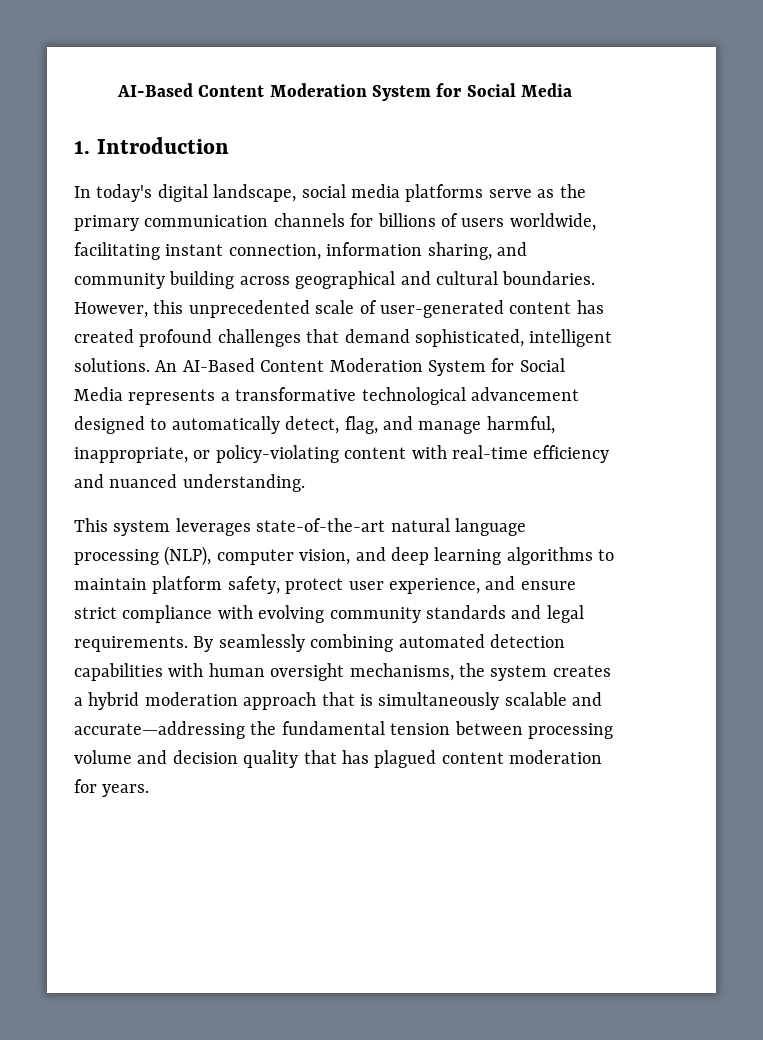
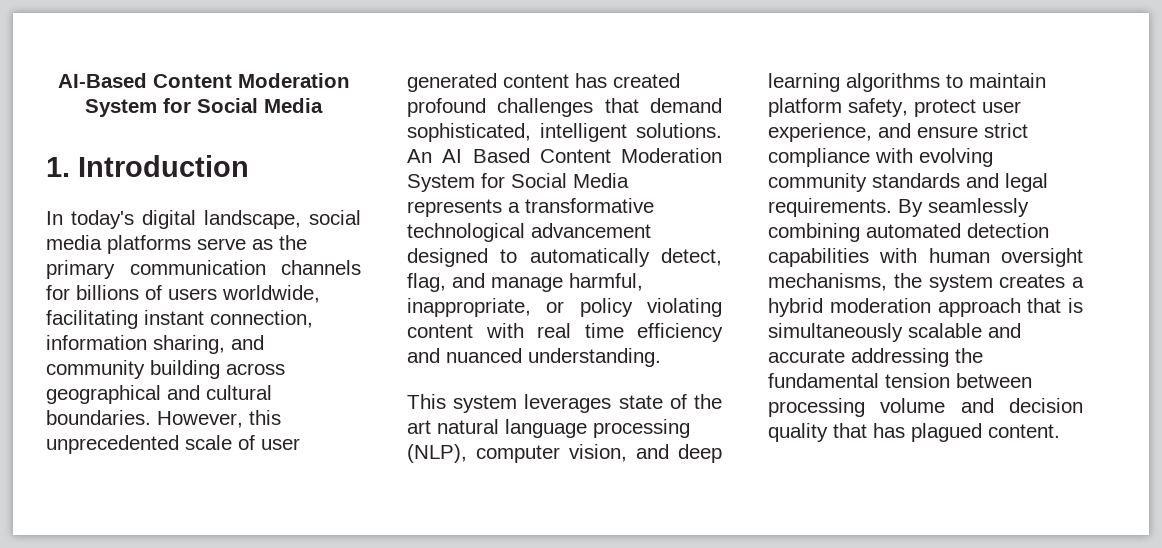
[380,300,504,318] user-generated -> [261,438,300,450] [407,73,497,92] user generated
[182,358,255,372] AI-Based -> [442,148,530,163] AI Based
[215,445,528,463] policy-violating content with real-time -> [579,298,722,317] [407,323,624,338] policy violating content with real time
[256,518,386,532] state-of-the-art -> [618,394,722,409] [407,420,431,434] state of the art
[74,721,245,739] accurate—addressing -> [768,348,949,367] accurate addressing
[441,750,603,764] [74,779,150,797] content moderation for years. -> [988,424,1060,438] content.

